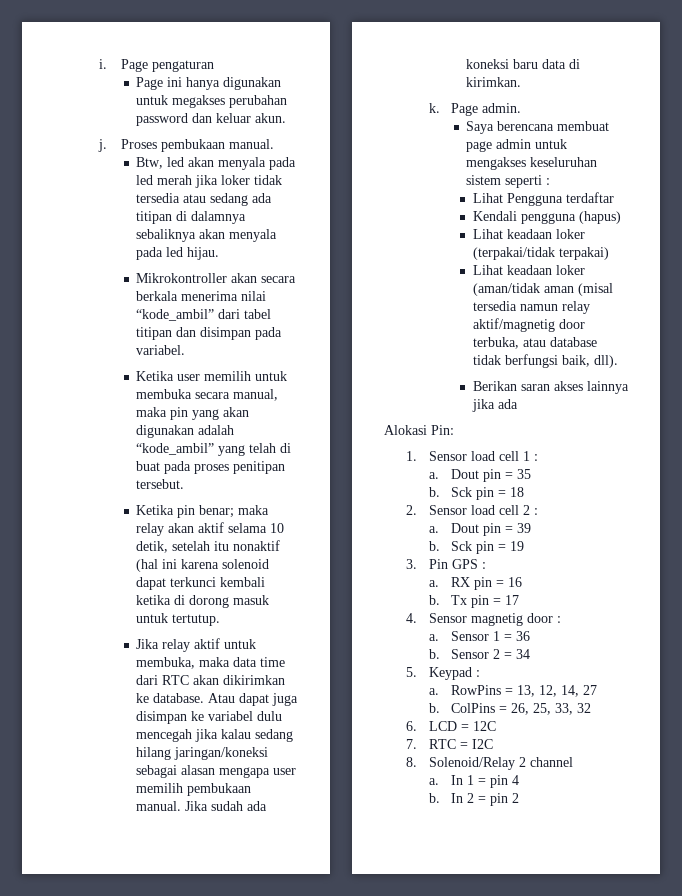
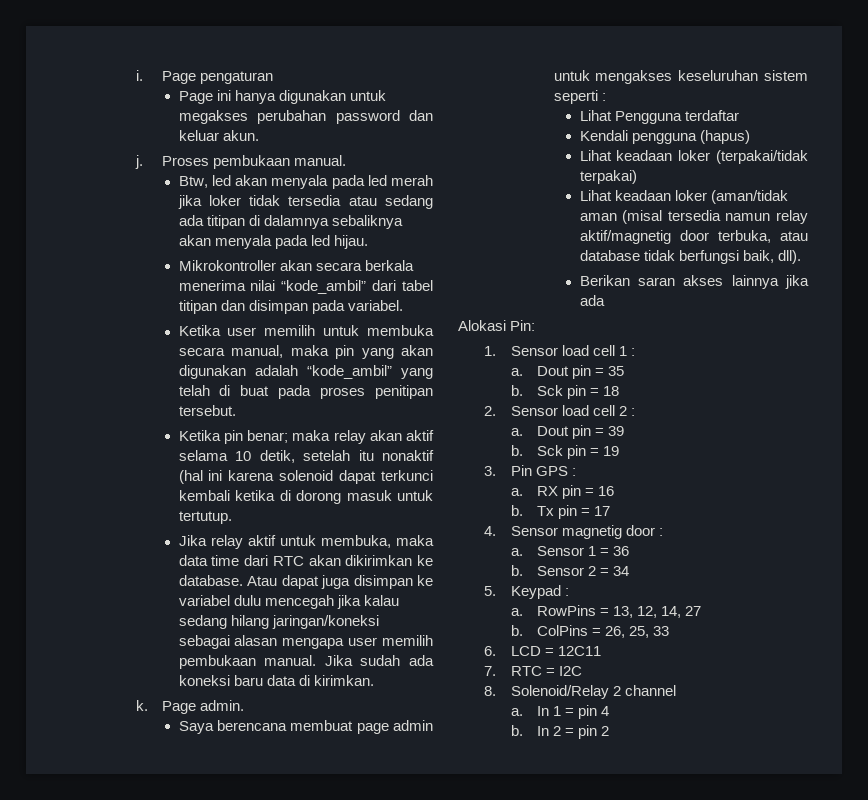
[554,703,591,715] 33, 32 -> [653,626,670,636] 33
[472,721,496,731] 12C -> [557,646,601,656] 12C11

